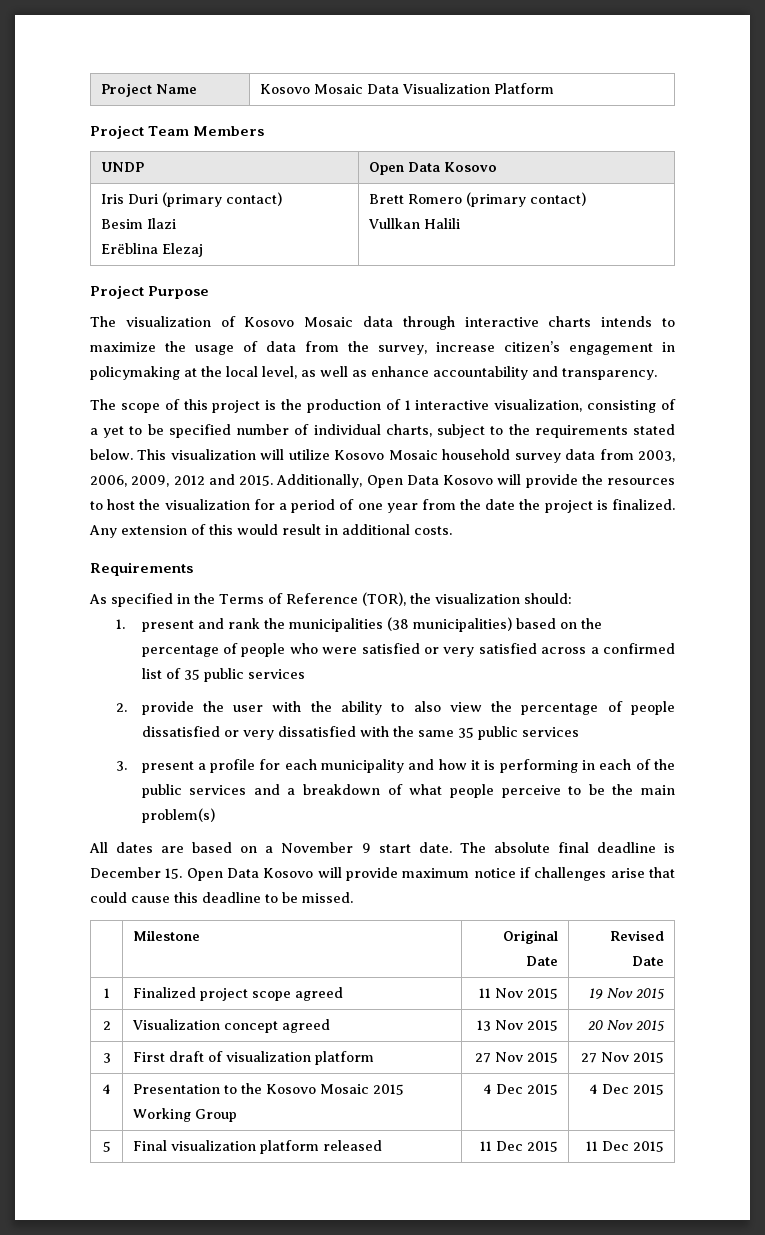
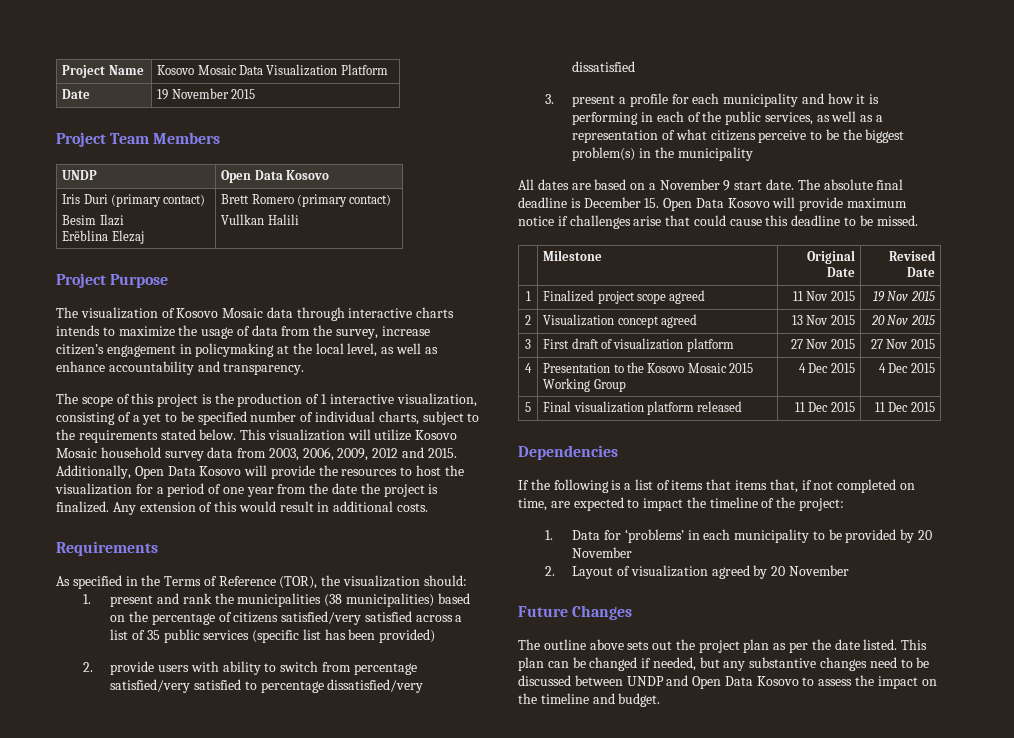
(555, 88) none -> [62,89,91,99] [157,88,255,100] // Date | 19 November 2015
[241,643,475,657] people who were satisfied or very -> [233,611,362,625] citizens satisfied/very
[603,643,675,654] confirmed -> (463, 618) none
[115,701,675,715] [141,726,579,740] // 2. provide the user with the ability to also view the percentage of people dissatisfied or very dissatisfied with the same 35 public services -> [252,629,436,643] [83,661,417,675] [110,679,424,693] [572,61,636,72] (specific list has been provided) // 2. provide users with ability to switch from percentage satisfied/very satisfied to percentage dissatisfied/very dissatisfied
[189,784,381,795] services and a breakdown -> [764,111,883,125] [572,130,659,143] services, as well as a representation
[449,784,494,798] people -> [710,130,756,141] citizens
[640,785,675,795] main -> [865,129,905,143] biggest
(215, 815) none -> [638,147,753,161] in the municipality
(664, 1146) none -> [518,445,618,460] [518,479,915,493] [518,497,845,511] [545,529,932,543] [572,547,633,558] [545,565,849,579] [518,605,633,620] [518,639,928,653] [518,657,930,671] [518,675,937,689] [518,693,661,707] // Dependencies // If the following is a list of items that items that, if not completed on time, are expected to impact the timeline of the project: // 1. Data for ‘problems’ in each municipality to be provided by 20 November // 2. Layout of visualization agreed by 20 November // Future Changes // The outline above sets out the project plan as per the date listed. This plan can be changed if needed, but any substantive changes need to be discussed between UNDP and Open Data Kosovo to assess the impact on the timeline and budget.

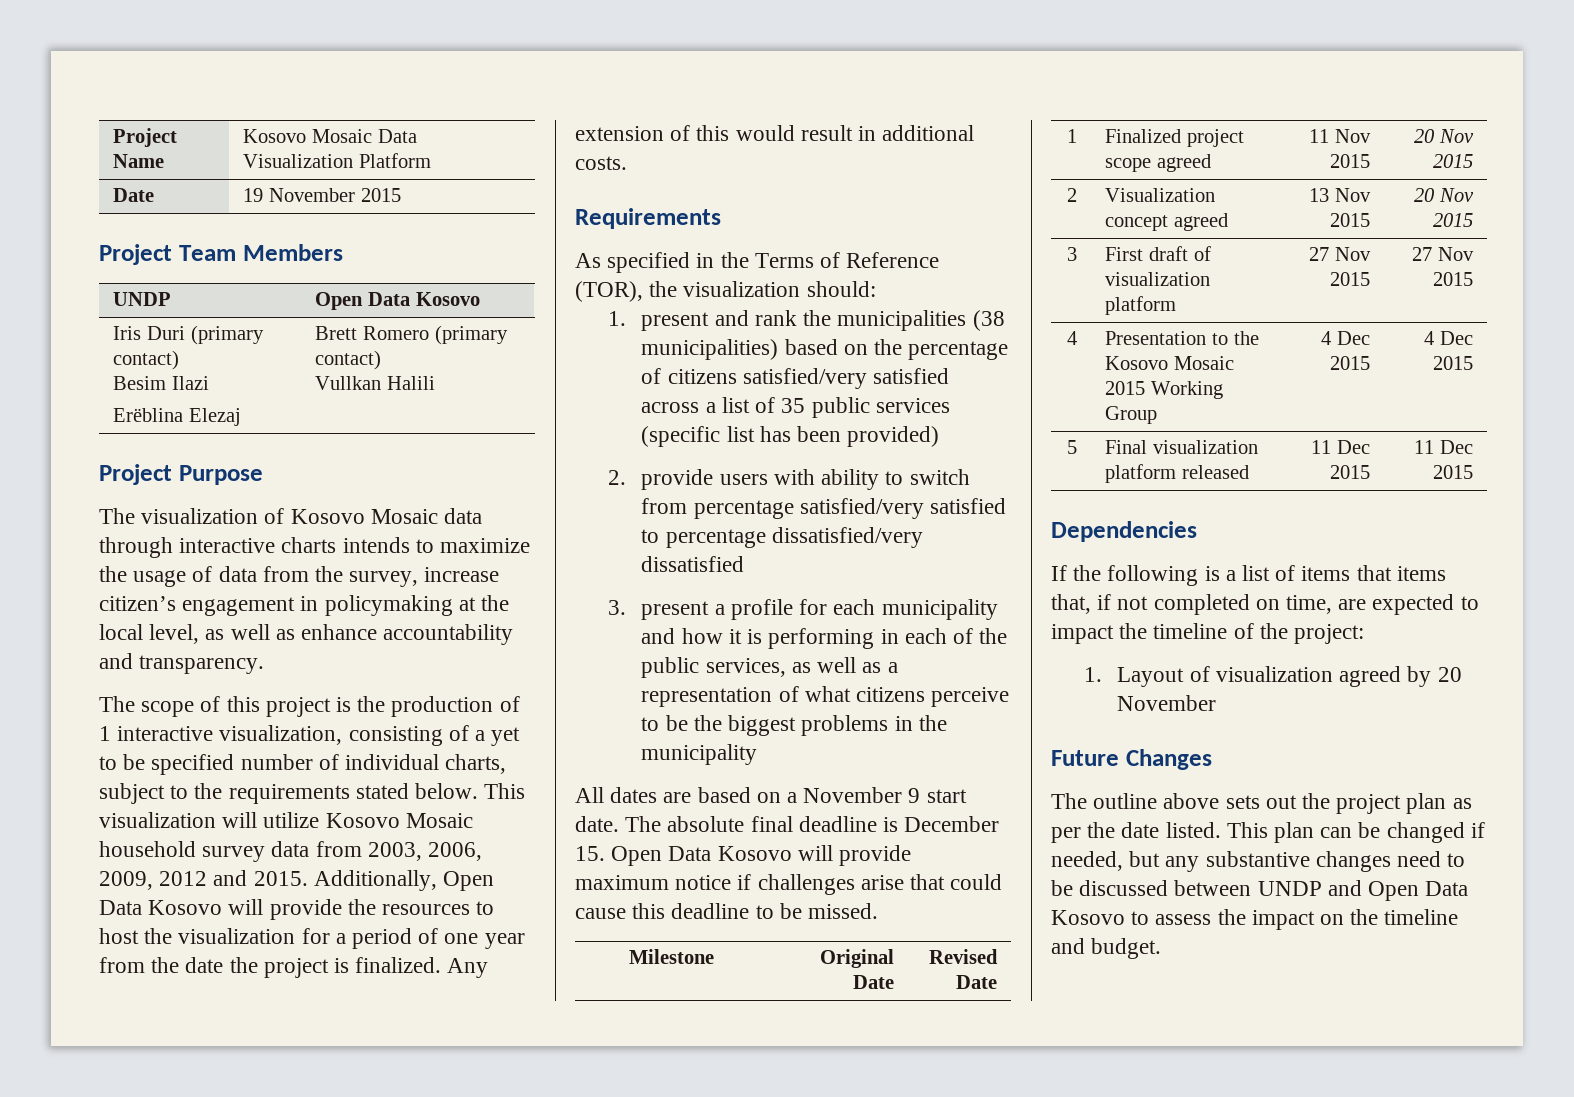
[572,147,636,161] problem(s) -> [801,715,889,736] problems
[873,291,886,302] 19 -> [1413,129,1434,143] 20
[572,529,932,543] [572,547,633,558] [545,566,556,576] Data for ‘problems’ in each municipality to be provided by 20 November // 2. -> (1103, 674) none

